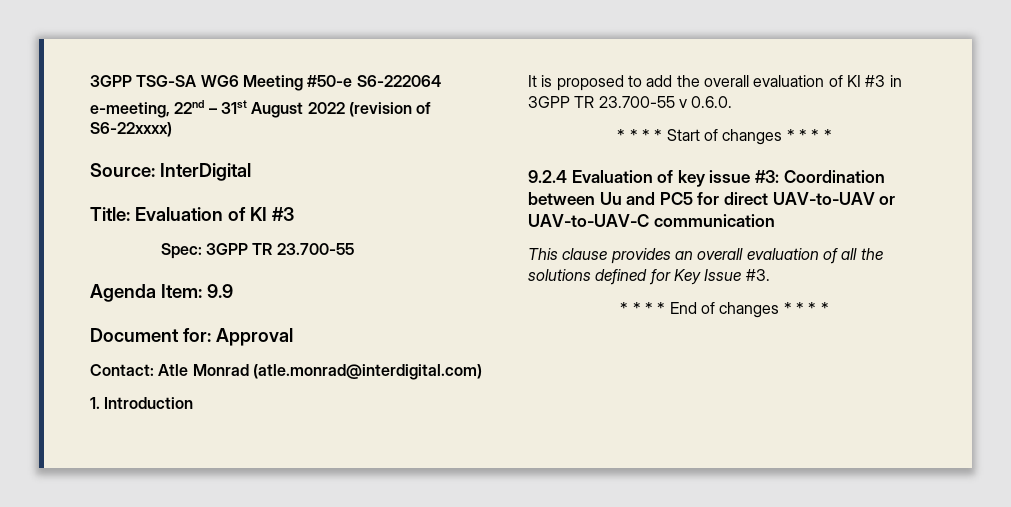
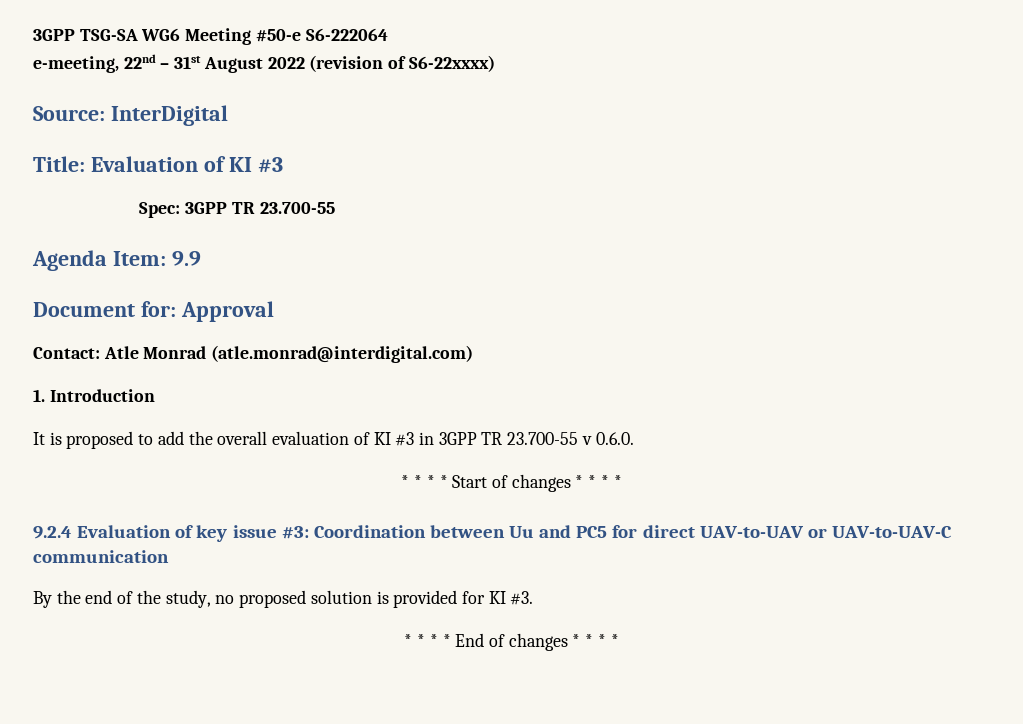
[528,248,883,264] [528,269,742,285] This clause provides an overall evaluation of all the solutions defined for Key Issue -> [33,590,506,608] By the end of the study, no proposed solution is provided for KI

